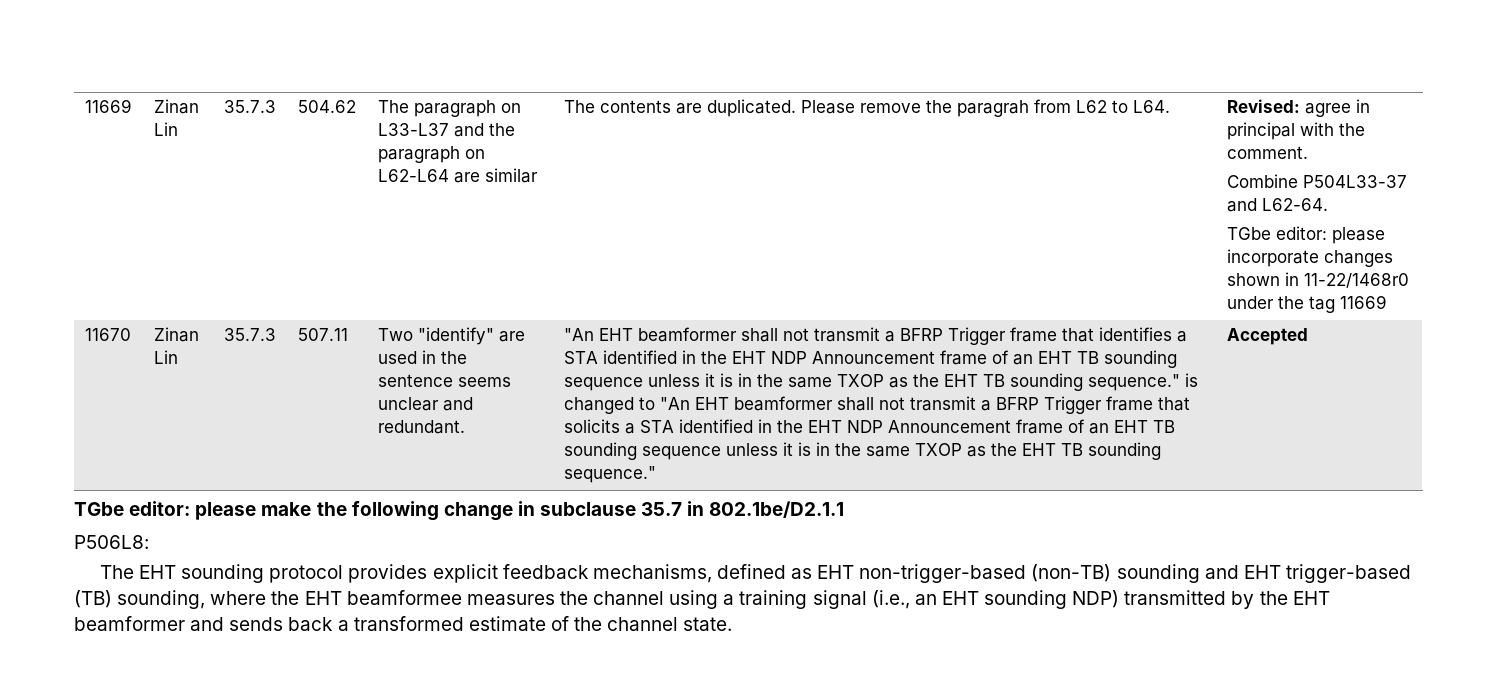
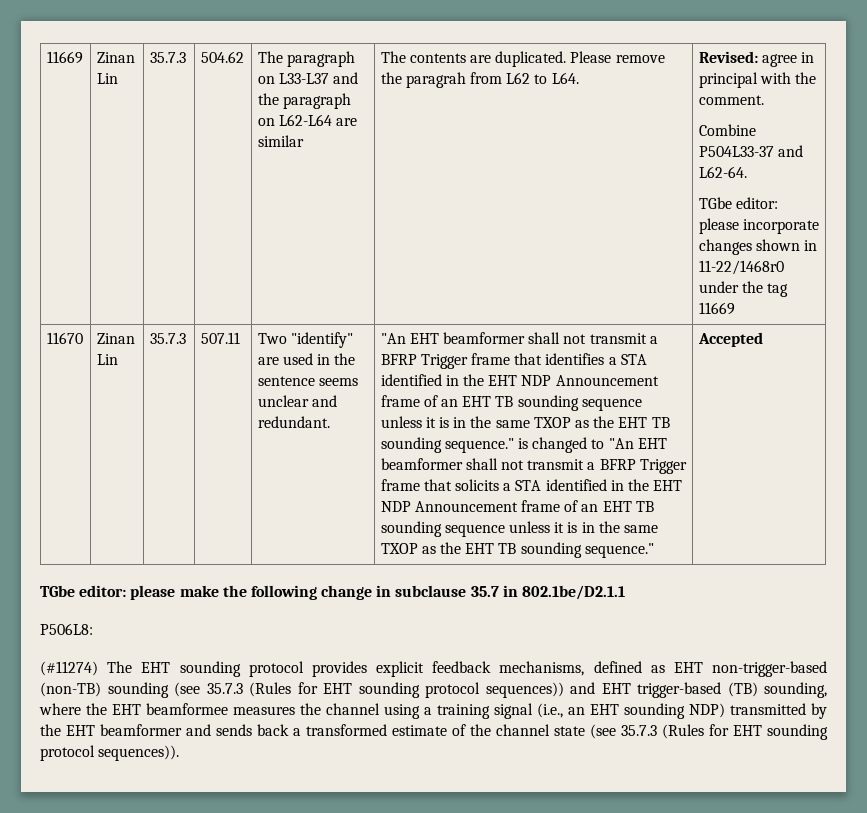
(149, 542) none -> [40,661,98,676] (#11274)
(1200, 573) none -> [174,682,564,698] (see 35.7.3 (Rules for EHT sounding protocol sequences))
[683,617,733,631] state. -> [554,724,828,740] [40,745,180,761] state (see 35.7.3 (Rules for EHT sounding protocol sequences)).

